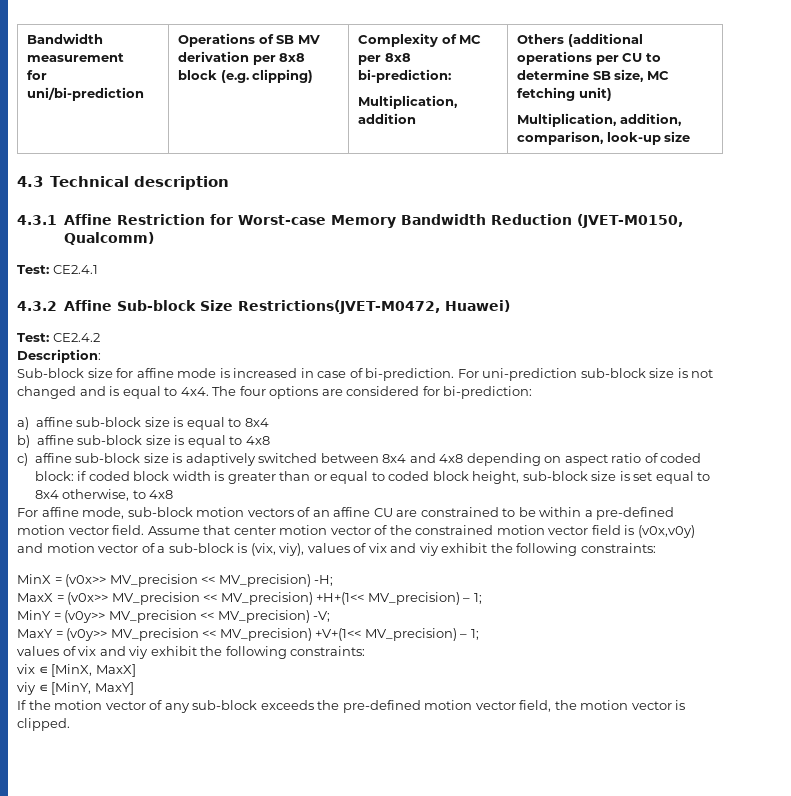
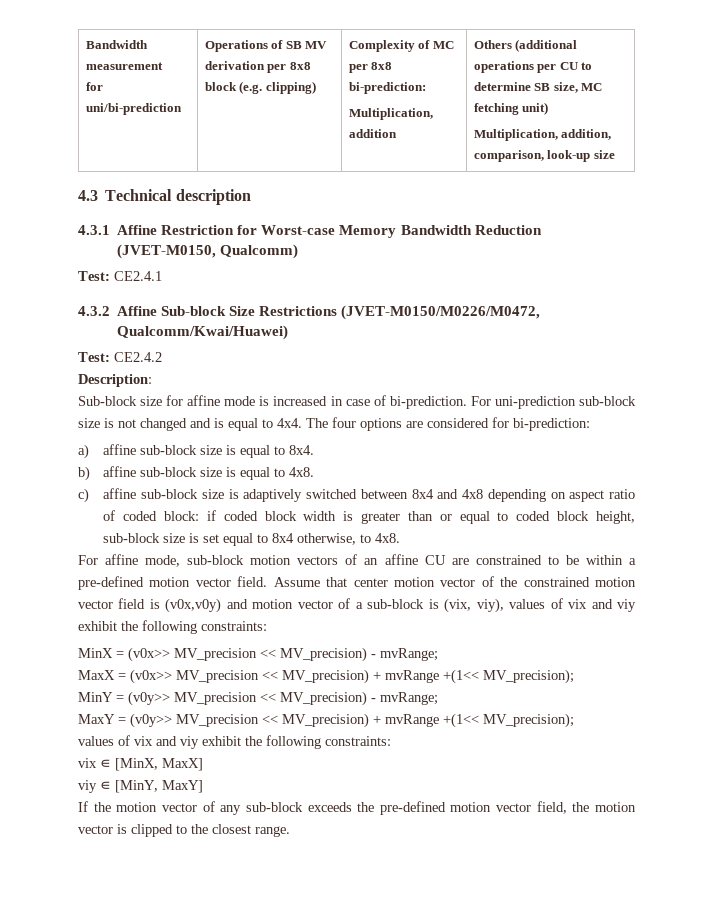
[237,300,511,314] Restrictions(JVET-M0472, Huawei) -> [259,305,541,320] [117,325,289,340] Restrictions (JVET-M0150/M0226/M0472, Qualcomm/Kwai/Huawei)
[244,418,269,427] 8x4 -> [289,445,315,455] 8x4.
[245,436,270,445] 4x8 -> [289,467,315,477] 4x8.
[149,490,174,499] 4x8 -> [375,533,401,543] 4x8.
[314,575,334,586] -H; -> [371,648,438,661] - mvRange;
[316,592,482,605] +H+(1<< MV_precision) – 1; -> [373,669,574,684] + mvRange +(1<< MV_precision);
[313,611,331,622] -V; -> [371,692,438,705] - mvRange;
[315,628,479,641] +V+(1<< MV_precision) – 1; -> [373,713,574,728] + mvRange +(1<< MV_precision);
[17,718,70,731] clipped. -> [131,824,290,837] clipped to the closest range.

